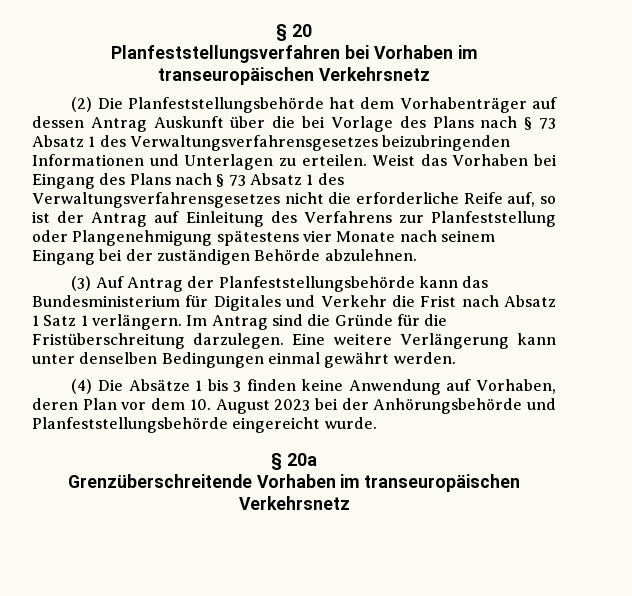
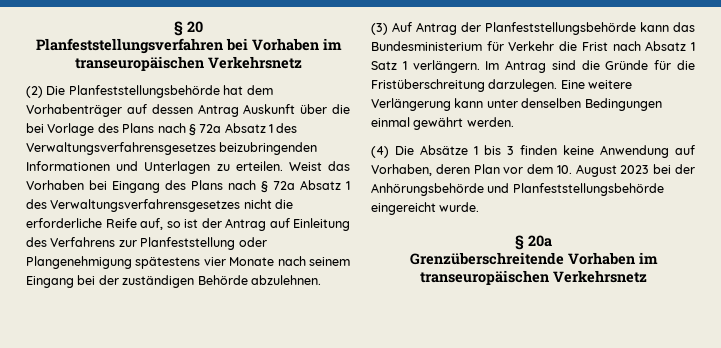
[539,118,556,129] 73 -> [199,124,222,133] 72a
[228,175,246,186] 73 -> [273,181,295,190] 72a
[213,295,316,311] Digitales und -> (504, 46) none

